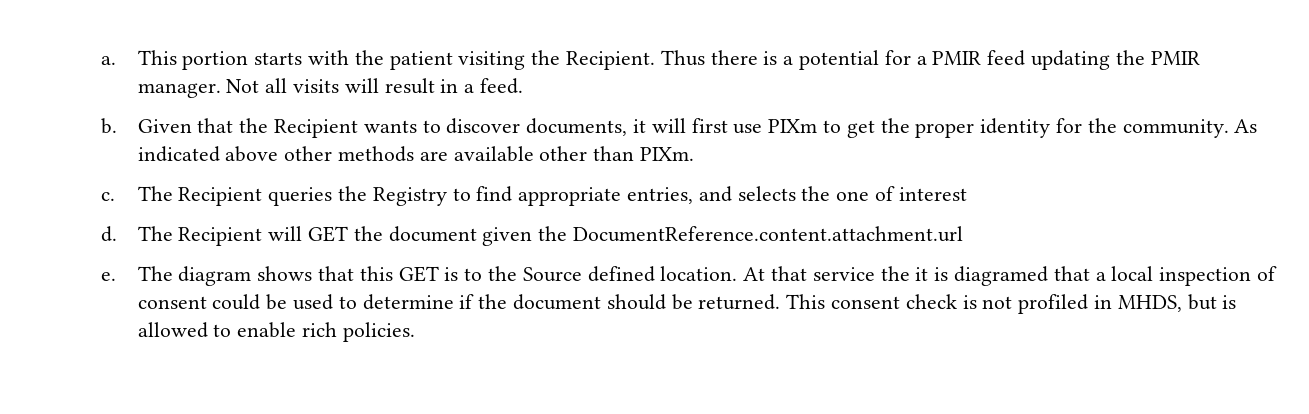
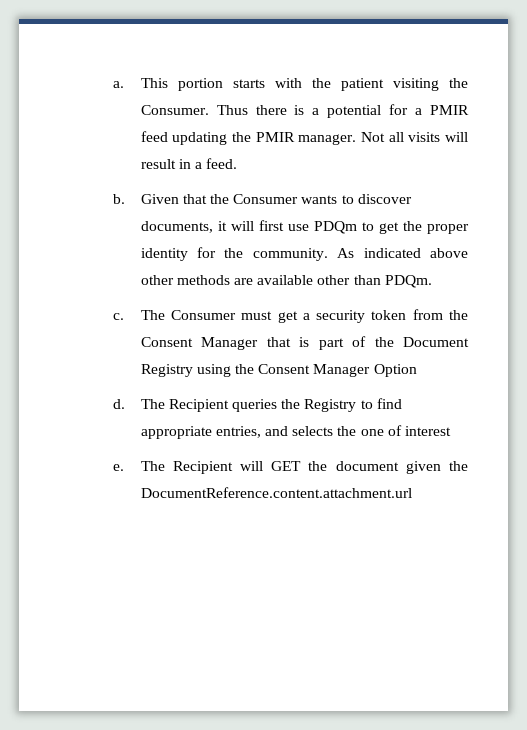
[565,51,655,70] Recipient. -> [140,105,209,115] Consumer.
[273,119,358,138] Recipient -> [233,194,299,204] Consumer
[768,119,818,133] PIXm -> [313,221,357,234] PDQm
[639,147,694,161] [101,192,116,201] PIXm. // c. -> [384,275,432,288] [113,309,468,323] [140,336,469,350] [140,364,417,377] [113,399,126,409] PDQm. // c. The Consumer must get a security token from the Consent Manager that is part of the Document Registry using the Consent Manager Option // d.
[101,226,118,242] d. -> [113,464,125,471] e.
[101,266,1278,286] [137,294,1237,314] [137,322,415,342] // e. The diagram shows that this GET is to the Source defined location. At that service the it is diagramed that a local inspection of consent could be used to determine if the document should be returned. This consent check is not profiled in MHDS, but is allowed to enable rich policies. -> (412, 492) none

